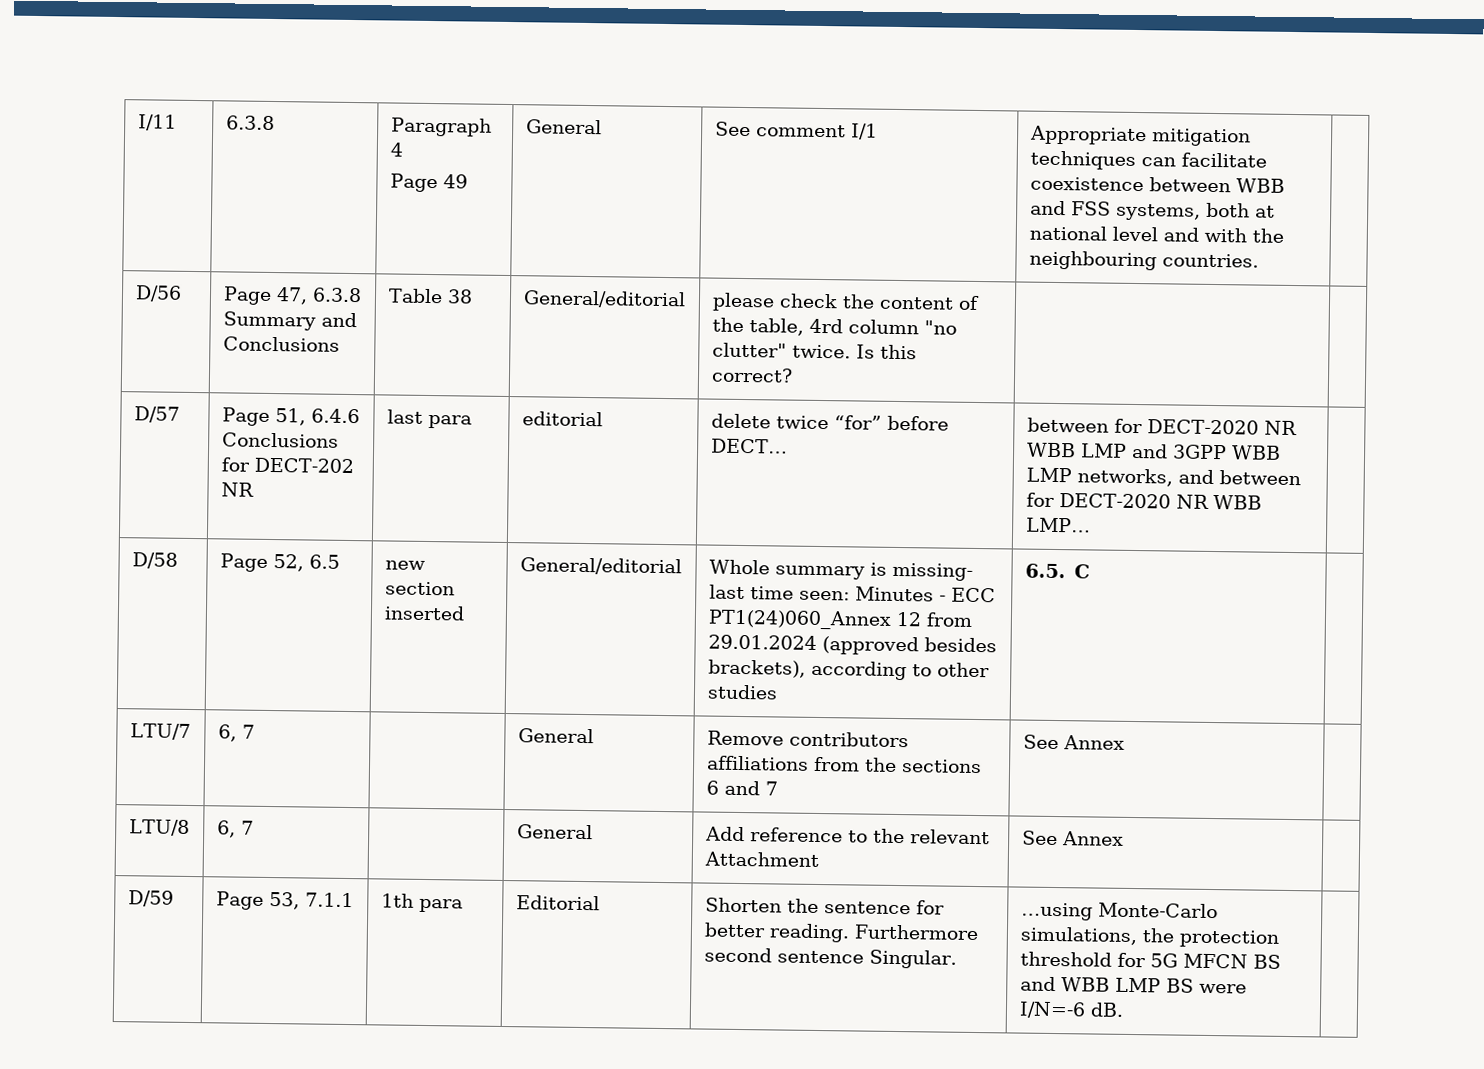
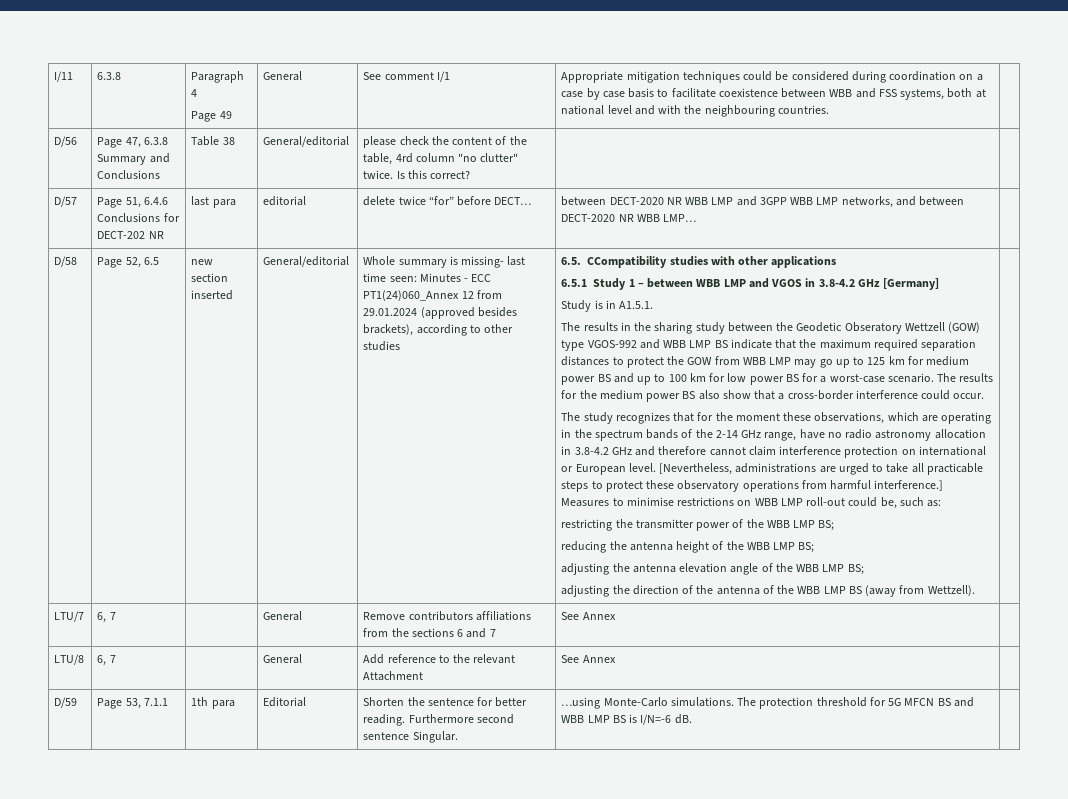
[1140,157,1176,167] can -> [743,71,983,83] [561,88,669,100] could be considered during coordination on a case by case basis to
[1113,418,1143,434] for -> (607, 201) none
[1025,492,1055,507] for -> (965, 201) none
[1073,564,1090,579] C -> [587,256,837,268] [561,278,940,290] [561,300,654,312] [561,322,981,334] [561,339,977,351] [561,356,970,368] [561,373,994,385] [561,390,985,402] [561,412,992,424] [561,429,986,441] [561,446,986,458] [561,463,983,475] [561,480,944,492] [561,497,942,509] [561,519,835,531] [561,541,815,553] [561,563,864,575] [561,585,975,597] CCompatibility studies with other applications // 6.5.1 Study 1 – between WBB LMP and VGOS in 3.8-4.2 GHz [Germany] // Study is in A1.5.1. // The results in the sharing study between the Geodetic Obseratory Wettzell (GOW) type VGOS-992 and WBB LMP BS indicate that the maximum required separation distances to protect the GOW from WBB LMP may go up to 125 km for medium power BS and up to 100 km for low power BS for a worst-case scenario. The results for the medium power BS also show that a cross-border interference could occur. // The study recognizes that for the moment these observations, which are operating in the spectrum bands of the 2-14 GHz range, have no radio astronomy allocation in 3.8-4.2 GHz and therefore cannot claim interference protection on international or European level. [Nevertheless, administrations are urged to take all practicable steps to protect these observatory operations from harmful interference.] Measures to minimise restrictions on WBB LMP roll-out could be, such as: // restricting the transmitter power of the WBB LMP BS; // reducing the antenna height of the WBB LMP BS; // adjusting the antenna elevation angle of the WBB LMP BS; // adjusting the direction of the antenna of the WBB LMP BS (away from Wettzell).
[1019,926,1175,946] simulations, the -> [670,697,757,707] simulations. The
[1198,983,1247,994] were -> [629,714,638,723] is

